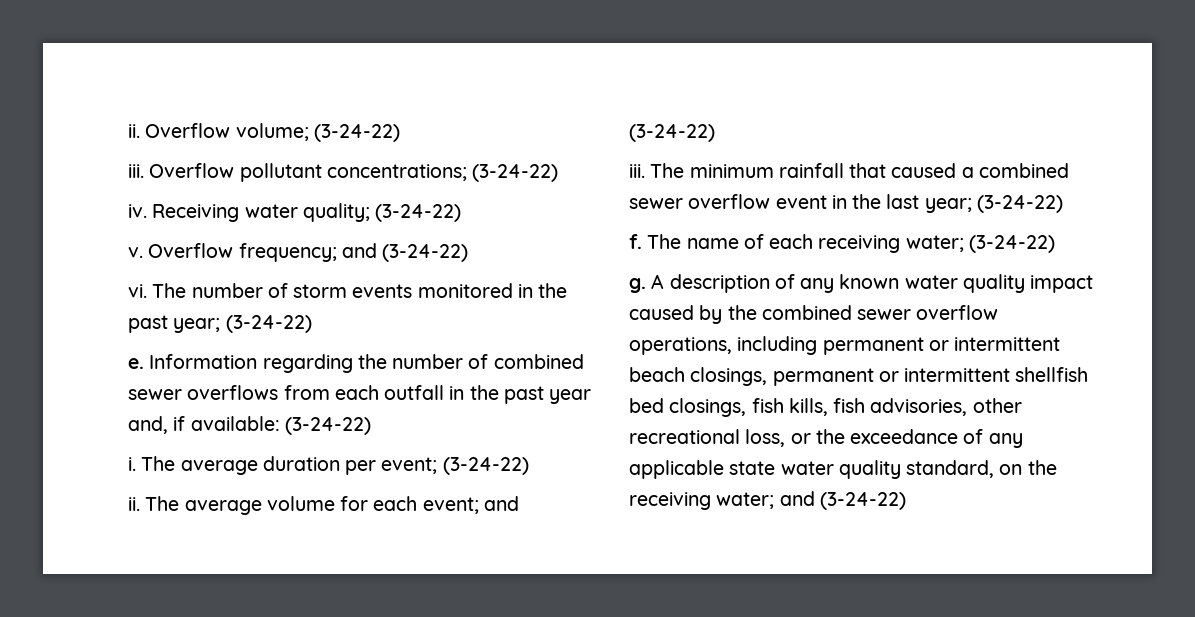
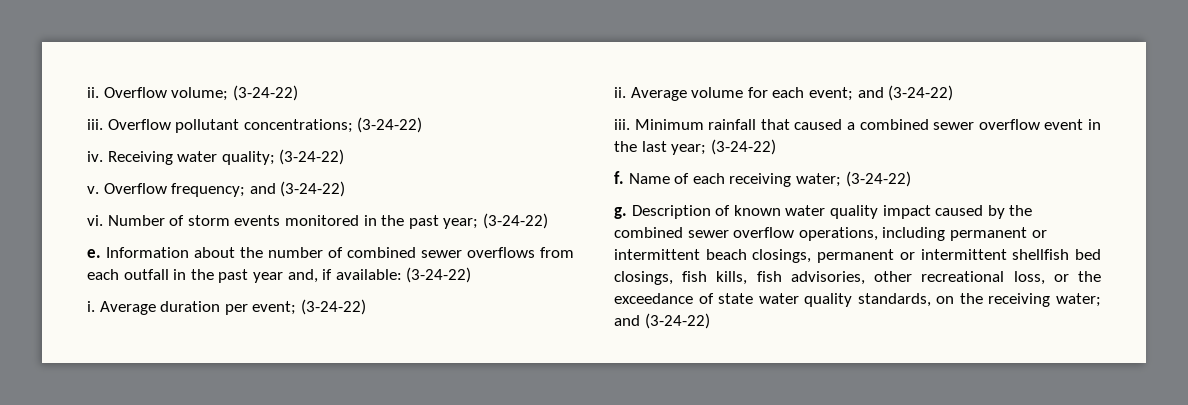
[152,283,263,298] The number -> [107,215,165,226] Number
[262,354,353,373] regarding -> [194,247,235,258] about
[141,456,258,475] The average -> [99,301,156,315] Average
[145,496,262,515] The average -> [630,87,687,101] Average
[650,163,774,178] The minimum -> [634,119,704,130] Minimum
[647,234,739,249] The name -> [628,173,670,184] Name
[651,274,835,293] A description of any -> [631,205,731,219] Description of
[988,433,1023,448] [629,460,724,479] any applicable -> (714, 298) none
[906,460,995,478] standard, -> [857,293,931,307] standards,

